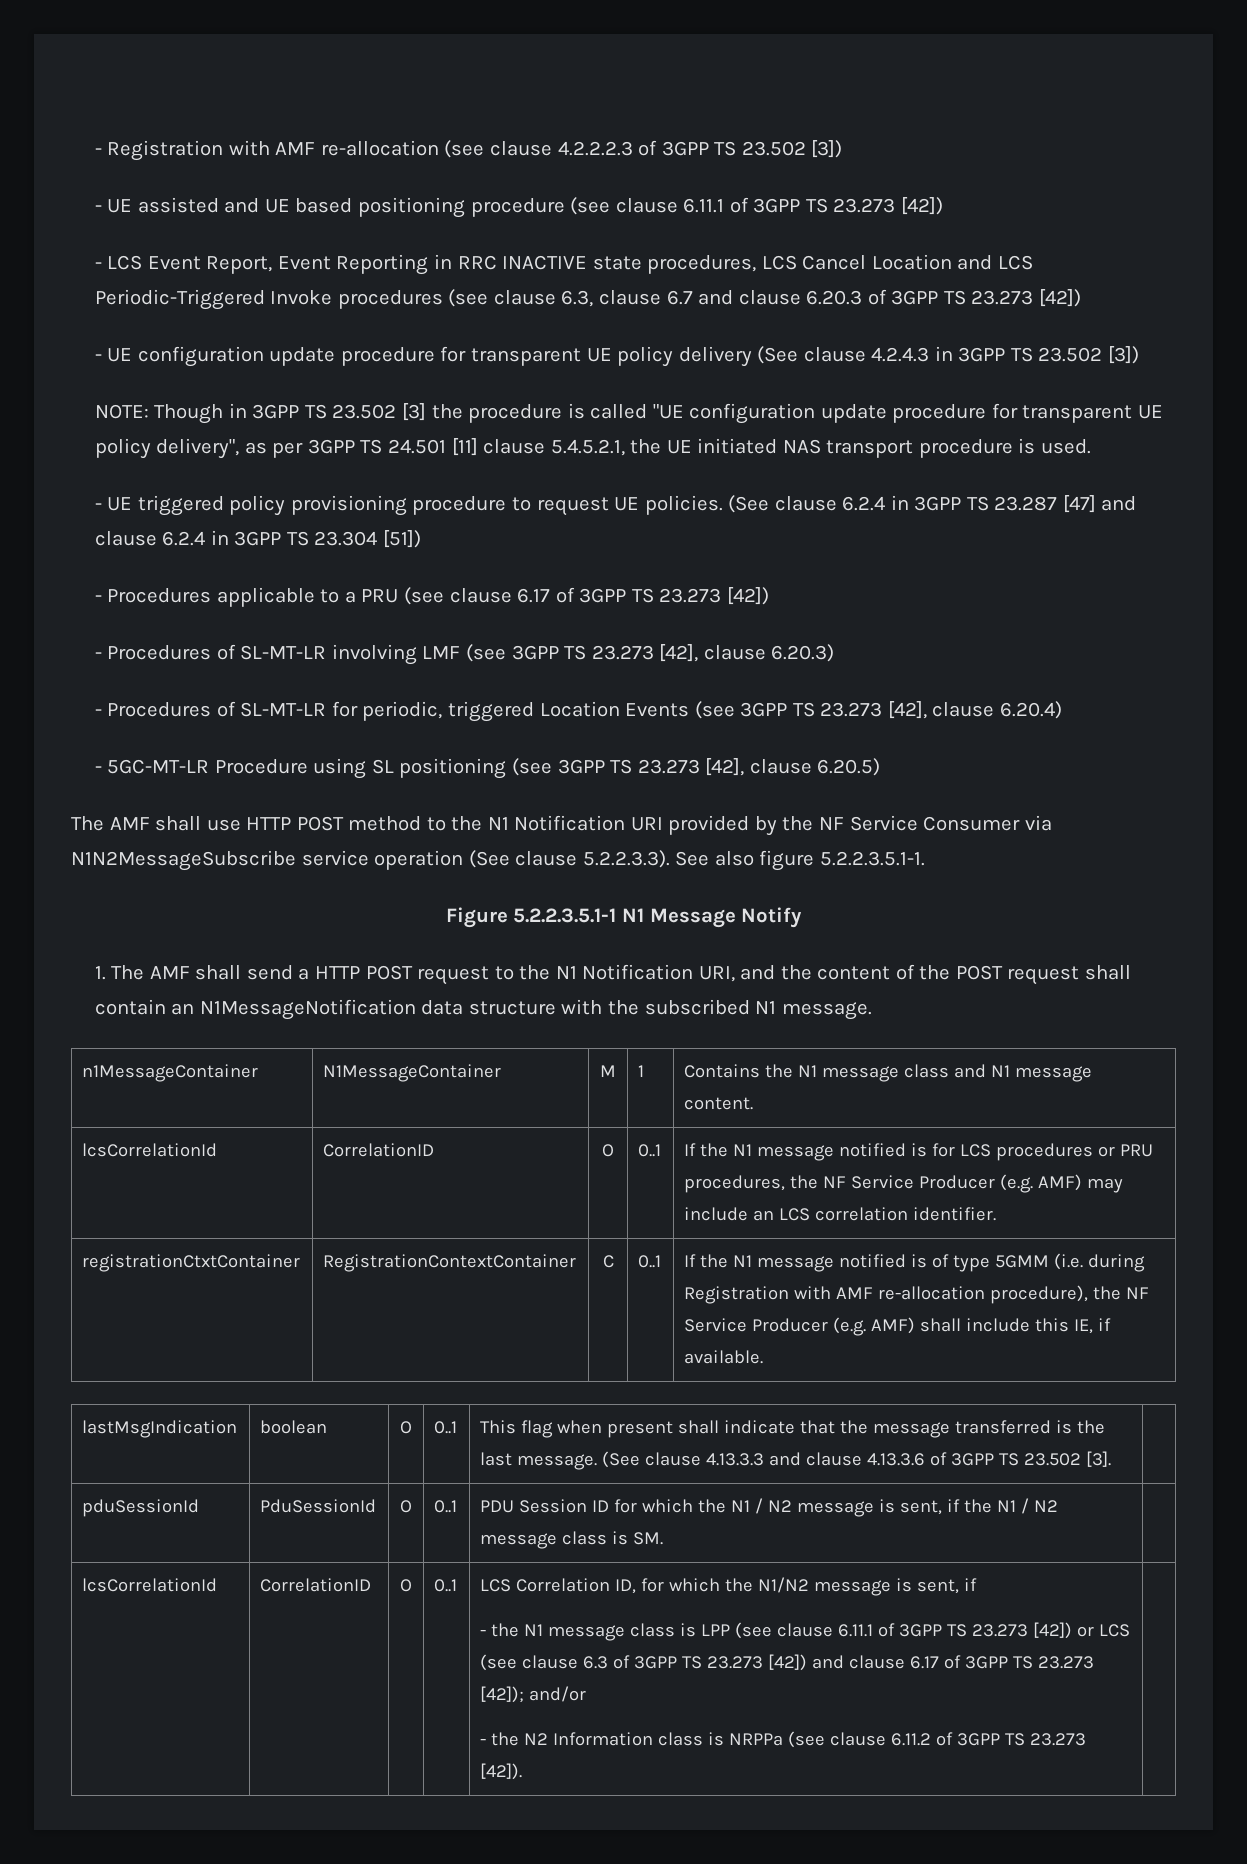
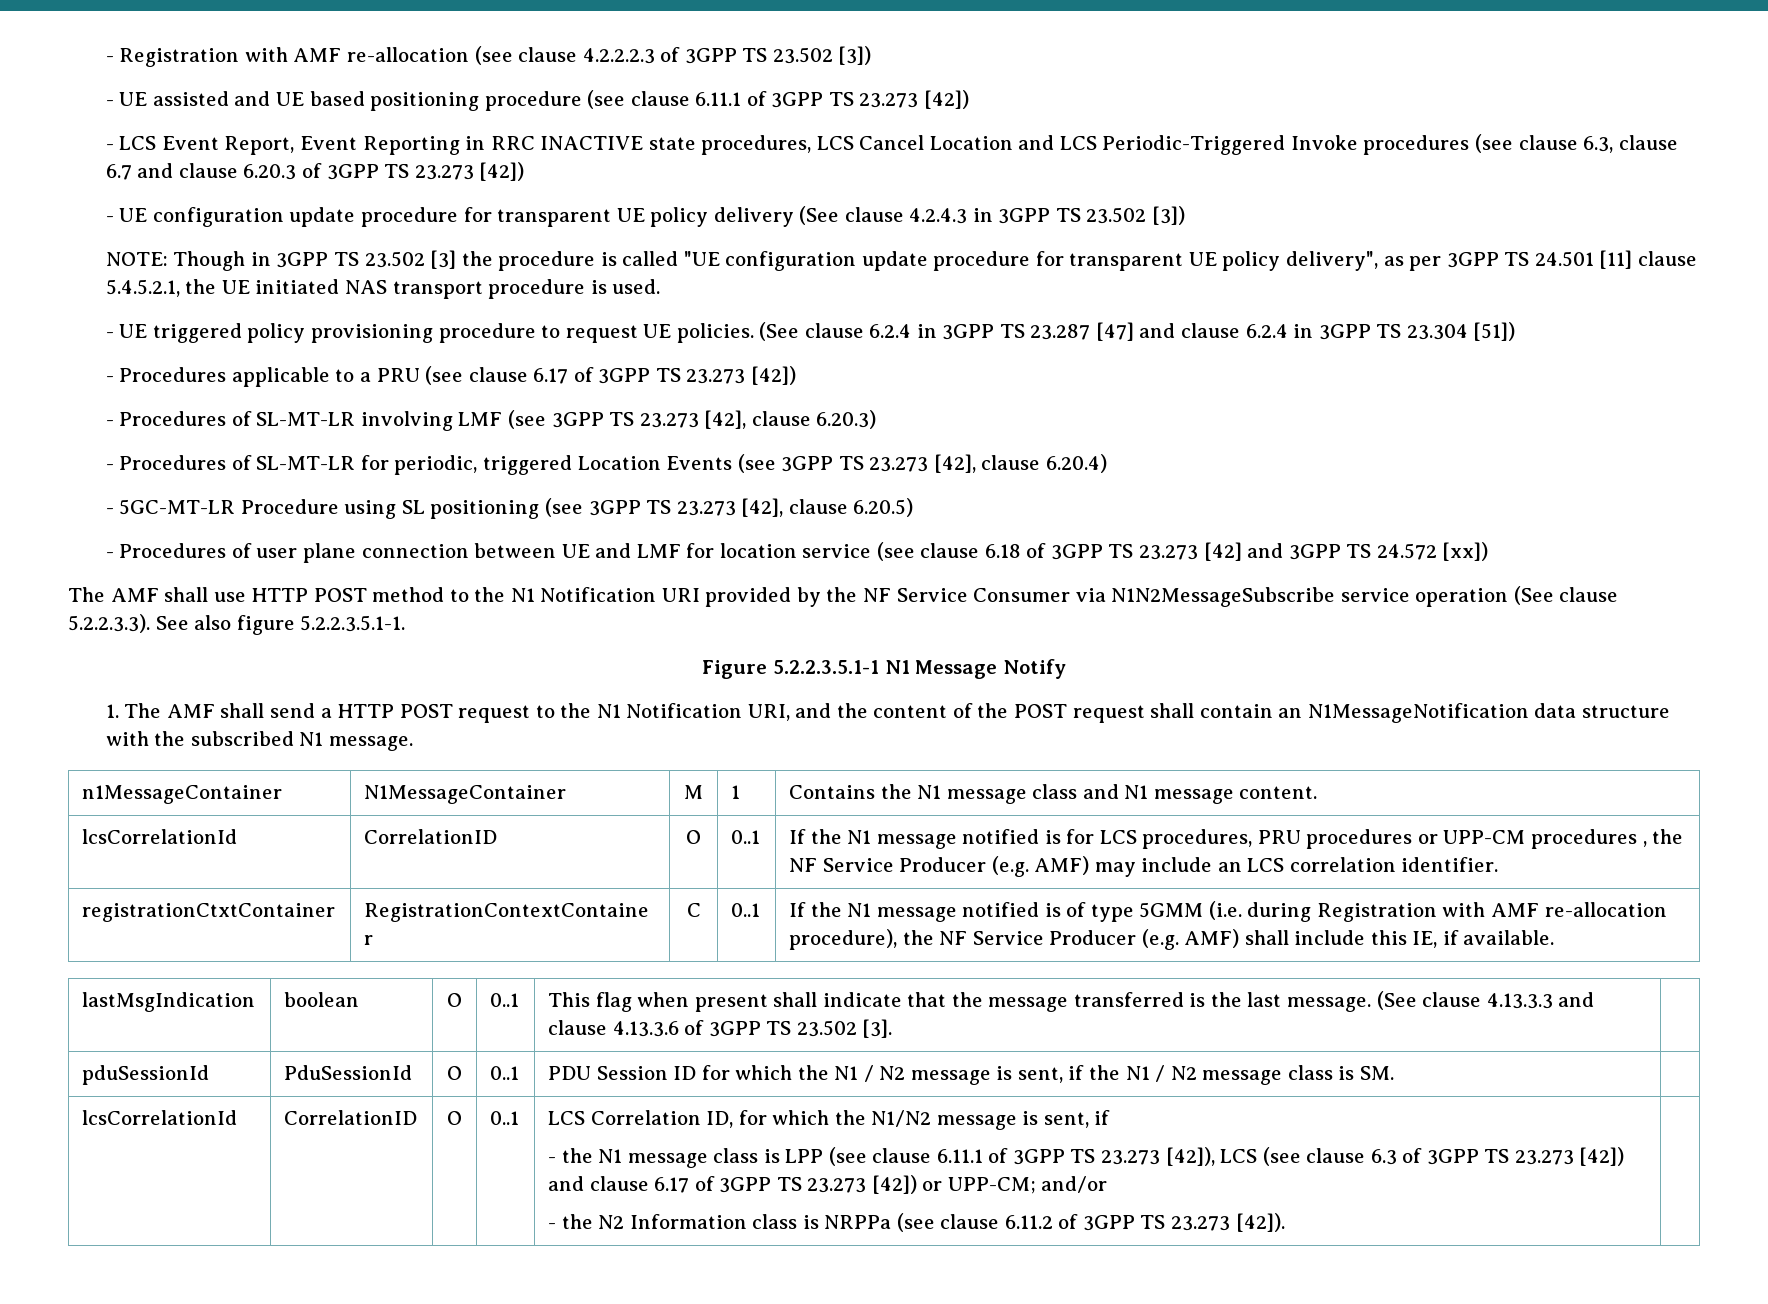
(881, 767) none -> [105,542,1489,563] // - Procedures of user plane connection between UE and LMF for location service (see clause 6.18 of 3GPP TS 23.273 [42] and 3GPP TS 24.572 [xx])
[996,1143,1154,1161] [684,1175,786,1193] procedures or PRU procedures, -> [1142,829,1647,849] procedures, PRU procedures or UPP-CM procedures ,
[1033,1622,1095,1639] [42]) or -> [1165,1147,1215,1166] [42]),
[480,1686,525,1703] [42]); -> [871,1175,1036,1194] [42]) or UPP-CM;

